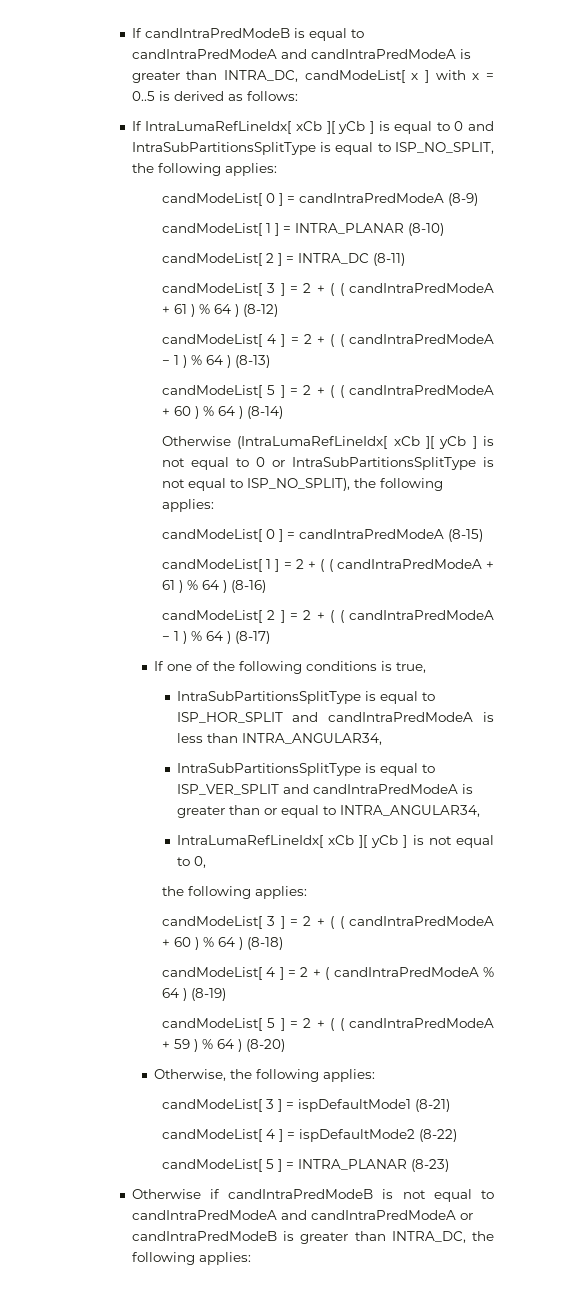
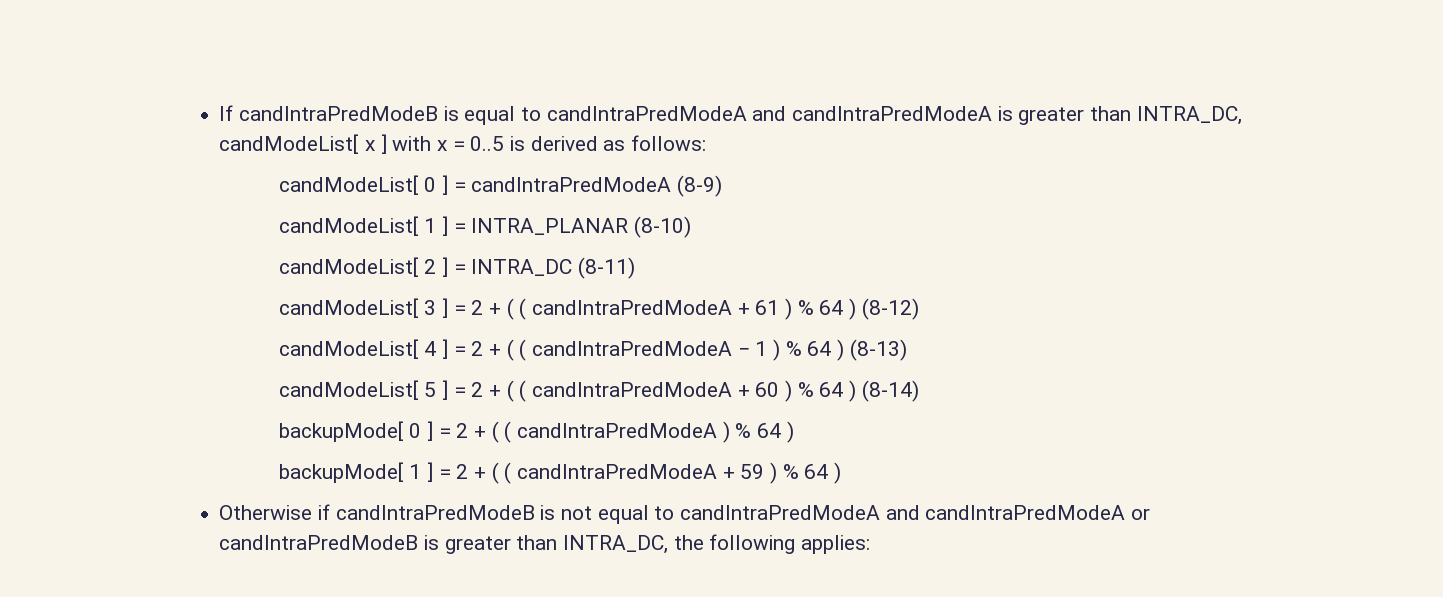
[131,121,495,134] [131,142,494,155] [131,163,277,176] // If IntraLumaRefLineIdx[ xCb ][ yCb ] is equal to 0 and IntraSubPartitionsSplitType is equal to ISP_NO_SPLIT, the following applies: -> (707, 143) none
[161,436,495,449] [161,457,494,470] [161,478,443,491] [161,499,214,512] [161,529,483,542] [161,559,494,572] [161,580,266,593] [161,610,494,623] [161,631,270,644] [154,661,427,674] [176,691,435,704] [176,712,494,723] [176,733,382,745] [176,763,435,776] [176,784,473,795] [176,805,480,818] [176,835,495,848] [176,856,206,868] [161,886,307,899] [161,916,494,929] [161,937,283,950] [161,967,494,980] [161,988,226,1001] [161,1018,276,1031] Otherwise (IntraLumaRefLineIdx[ xCb ][ yCb ] is not equal to 0 or IntraSubPartitionsSplitType is not equal to ISP_NO_SPLIT), the following applies: // candModeList[ 0 ] = candIntraPredModeA (8-15) // candModeList[ 1 ] = 2 + ( ( candIntraPredModeA + 61 ) % 64 ) (8-16) // candModeList[ 2 ] = 2 + ( ( candIntraPredModeA − 1 ) % 64 ) (8-17) // If one of the following conditions is true, // IntraSubPartitionsSplitType is equal to ISP_HOR_SPLIT and candIntraPredModeA is less than INTRA_ANGULAR34, // IntraSubPartitionsSplitType is equal to ISP_VER_SPLIT and candIntraPredModeA is greater than or equal to INTRA_ANGULAR34, // IntraLumaRefLineIdx[ xCb ][ yCb ] is not equal to 0, // the following applies: // candModeList[ 3 ] = 2 + ( ( candIntraPredModeA + 60 ) % 64 ) (8-18) // candModeList[ 4 ] = 2 + ( candIntraPredModeA % 64 ) (8-19) // candModeList[ 5 -> [278,421,794,443] [278,462,422,483] backupMode[ 0 ] = 2 + ( ( candIntraPredModeA ) % 64 ) // backupMode[ 1
[245,1039,285,1052] [154,1069,376,1082] [161,1099,450,1112] [161,1129,457,1142] [161,1159,449,1172] (8-20) // Otherwise, the following applies: // candModeList[ 3 ] = ispDefaultMode1 (8-21) // candModeList[ 4 ] = ispDefaultMode2 (8-22) // candModeList[ 5 ] = INTRA_PLANAR (8-23) -> (842, 473) none

